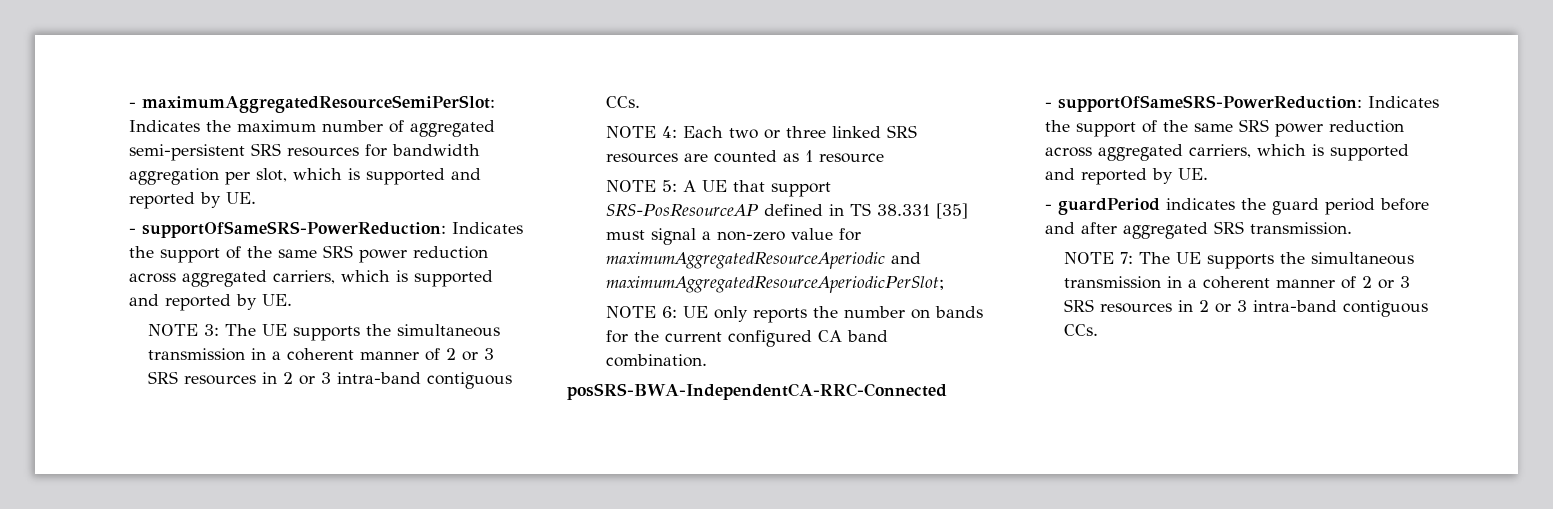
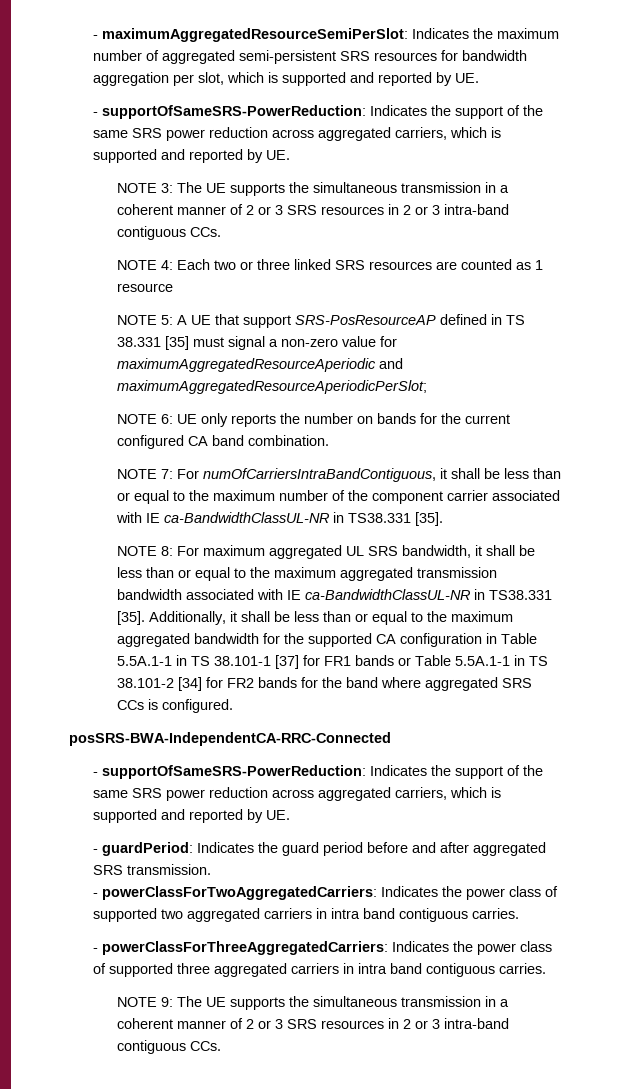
(708, 360) none -> [116,468,561,482] [116,490,560,504] [115,512,443,526] [116,545,535,559] [116,567,497,581] [116,589,552,600] [116,611,513,625] [116,633,537,647] [116,655,548,669] [116,677,532,691] [116,699,233,713] // NOTE 7: For numOfCarriersIntraBandContiguous, it shall be less than or equal to the maximum number of the component carrier associated with IE ca-BandwidthClassUL-NR in TS38.331 [35]. // NOTE 8: For maximum aggregated UL SRS bandwidth, it shall be less than or equal to the maximum aggregated transmission bandwidth associated with IE ca-BandwidthClassUL-NR in TS38.331 [35]. Additionally, it shall be less than or equal to the maximum aggregated bandwidth for the supported CA configuration in Table 5.5A.1-1 in TS 38.101-1 [37] for FR1 bands or Table 5.5A.1-1 in TS 38.101-2 [34] for FR2 bands for the band where aggregated SRS CCs is configured.
[1057,198,1235,215] guardPeriod indicates -> [101,842,254,856] guardPeriod: Indicates
[1064,252,1134,264] // NOTE 7: -> [92,886,558,900] [92,908,519,922] [92,941,552,955] [92,963,546,977] [116,997,173,1007] // - powerClassForTwoAggregatedCarriers: Indicates the power class of supported two aggregated carriers in intra band contiguous carries. // - powerClassForThreeAggregatedCarriers: Indicates the power class of supported three aggregated carriers in intra band contiguous carries. // NOTE 9:

